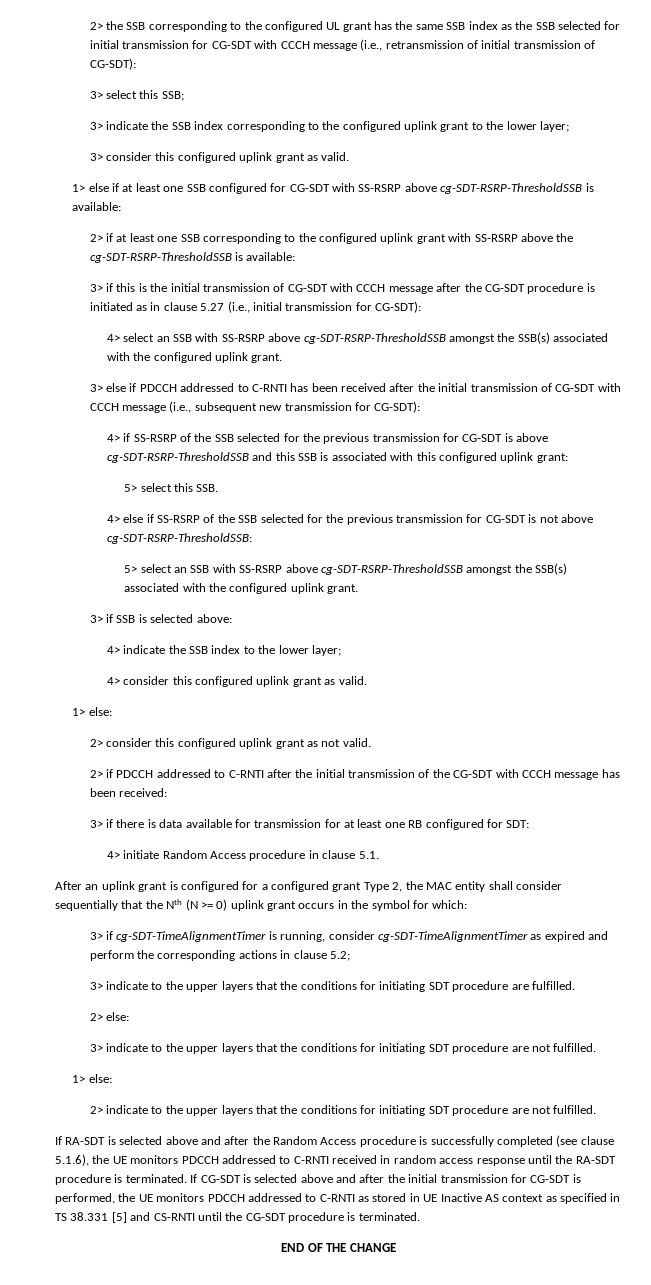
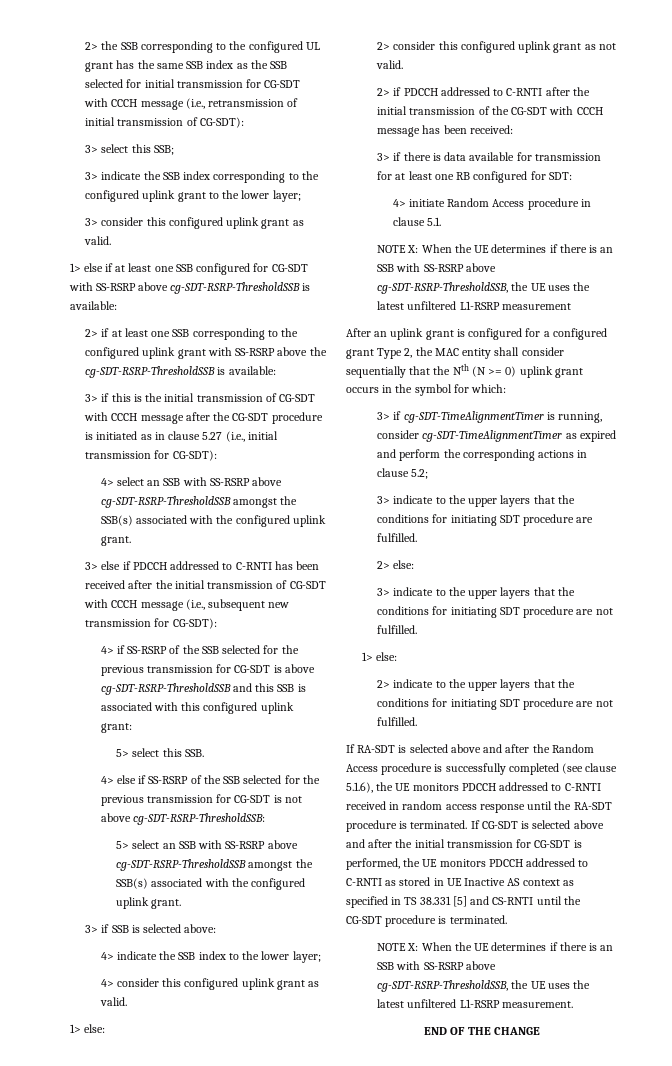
(379, 855) none -> [377,244,614,253] [377,263,496,272] [377,282,591,294] [377,301,571,310] // NOTE X: When the UE determines if there is an SSB with SS-RSRP above cg-SDT-RSRP-ThresholdSSB, the UE uses the latest unfiltered L1-RSRP measurement
(420, 1216) none -> [377,942,614,951] [377,961,496,970] [377,980,591,992] [377,999,573,1008] // NOTE X: When the UE determines if there is an SSB with SS-RSRP above cg-SDT-RSRP-ThresholdSSB, the UE uses the latest unfiltered L1-RSRP measurement.

